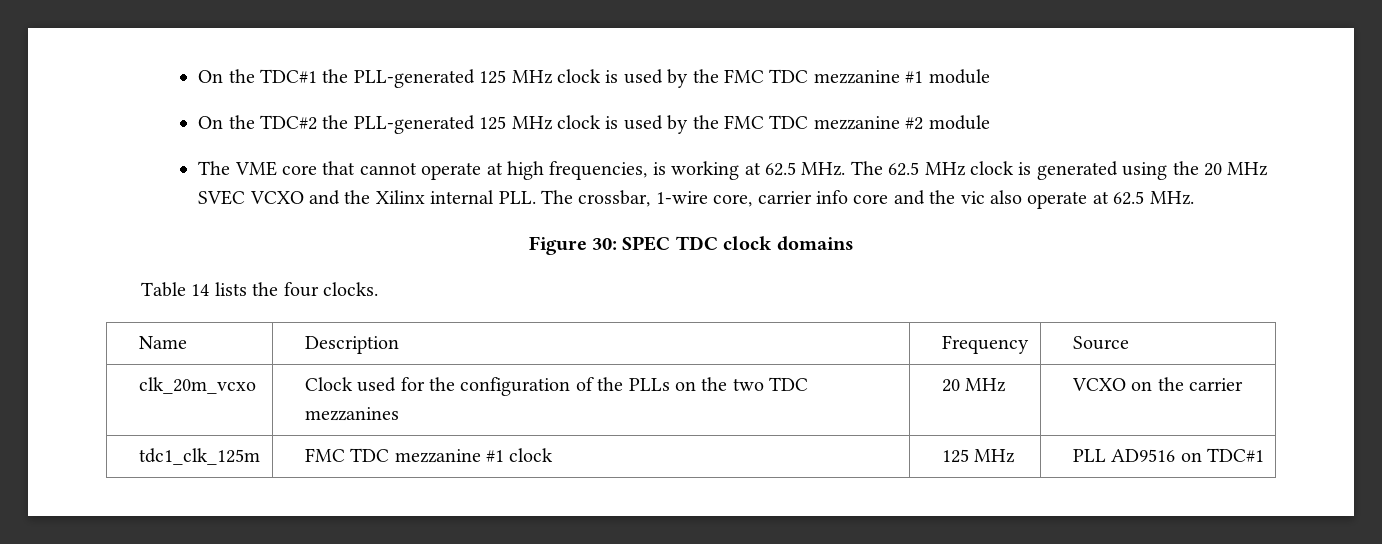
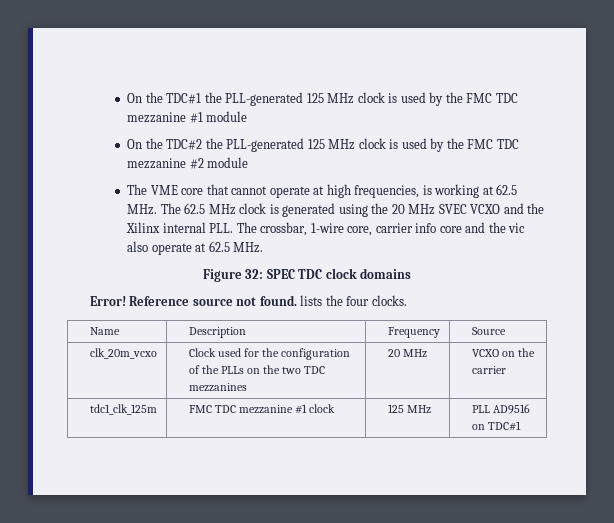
[591,238,617,250] 30: -> [245,269,264,279] 32:
[141,282,210,297] Table 14 -> [89,295,297,306] Error! Reference source not found.

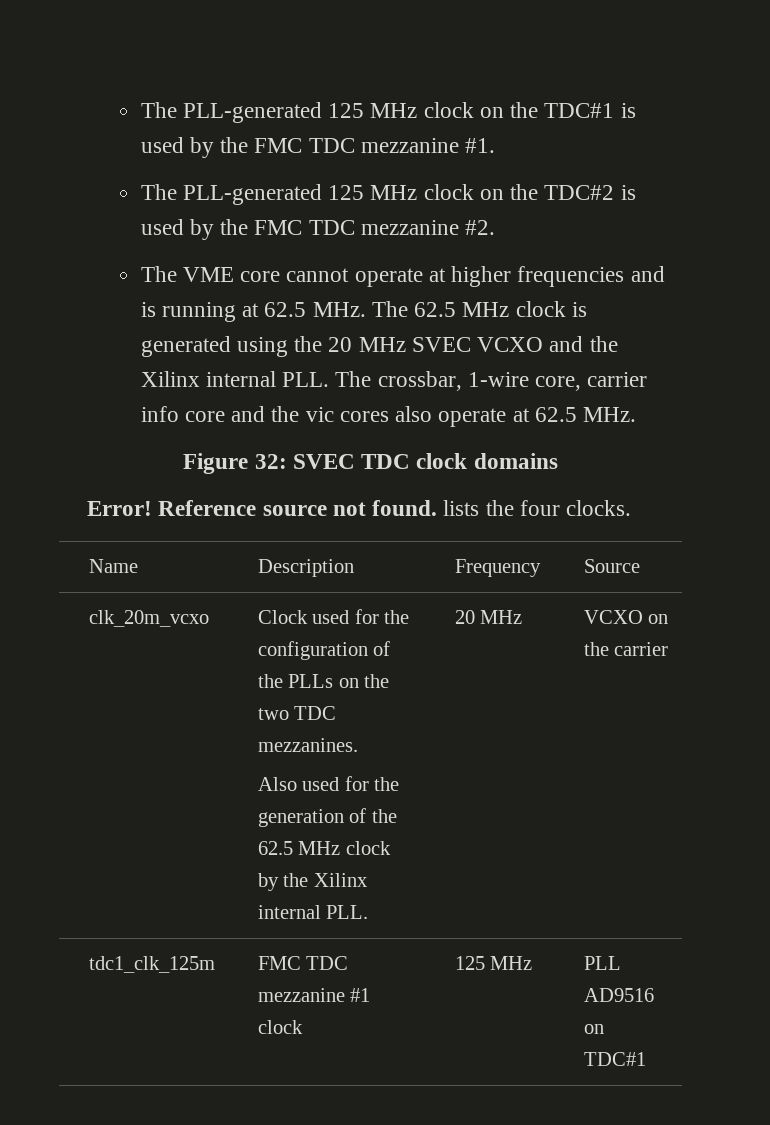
[127,92,518,106] [127,111,248,123] [127,138,519,152] [127,157,249,169] On the TDC#1 the PLL-generated 125 MHz clock is used by the FMC TDC mezzanine #1 module // On the TDC#2 the PLL-generated 125 MHz clock is used by the FMC TDC mezzanine #2 module -> [140,102,636,123] [140,137,496,158] [140,184,636,205] [140,219,496,240] The PLL-generated 125 MHz clock on the TDC#1 is used by the FMC TDC mezzanine #1. // The PLL-generated 125 MHz clock on the TDC#2 is used by the FMC TDC mezzanine #2.
[206,184,229,195] that -> (281, 276) none
[326,184,480,198] high frequencies, is working -> [451,266,665,287] [140,302,237,322] higher frequencies and is running
(526, 228) none -> [339,411,389,422] cores
[266,269,295,279] SPEC -> [292,454,355,469] SVEC
[188,383,247,392] mezzanines -> [257,738,358,752] [257,776,400,791] [257,808,397,827] [257,841,391,855] [257,873,367,891] [257,905,369,919] mezzanines. // Also used for the generation of the 62.5 MHz clock by the Xilinx internal PLL.

